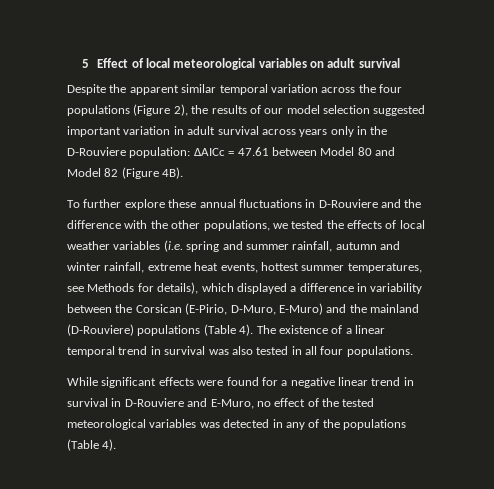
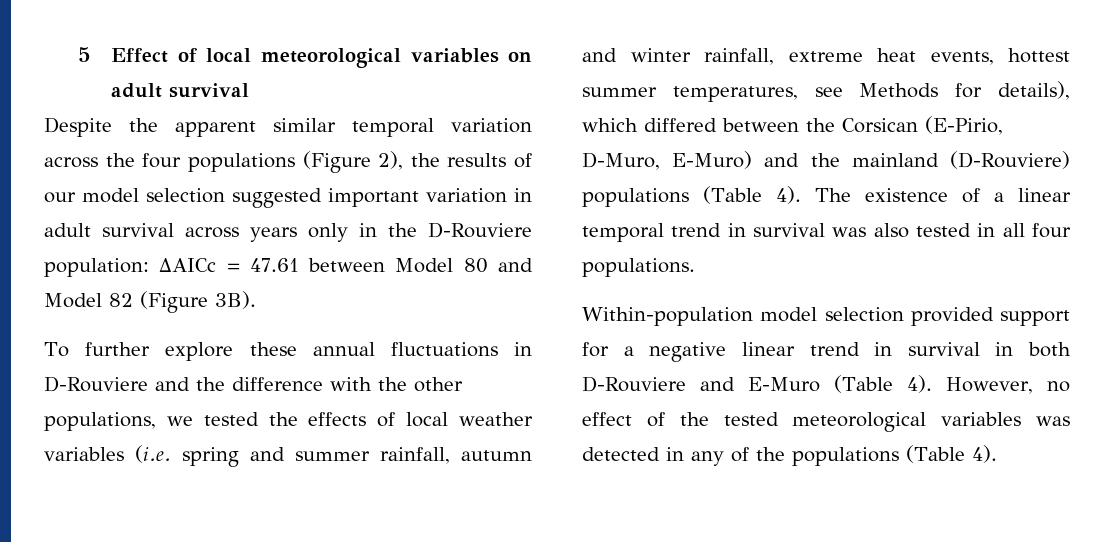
[162,167,184,179] 4B). -> [215,291,256,309] 3B).
[236,283,423,294] displayed a difference in variability -> [644,118,717,132] differed
[67,377,259,388] While significant effects were found -> [582,307,1070,326] Within-population model selection provided support
[124,398,254,409] D-Rouviere and E-Muro, -> [1028,342,1071,357] [582,375,1034,394] both D-Rouviere and E-Muro (Table 4). However,

